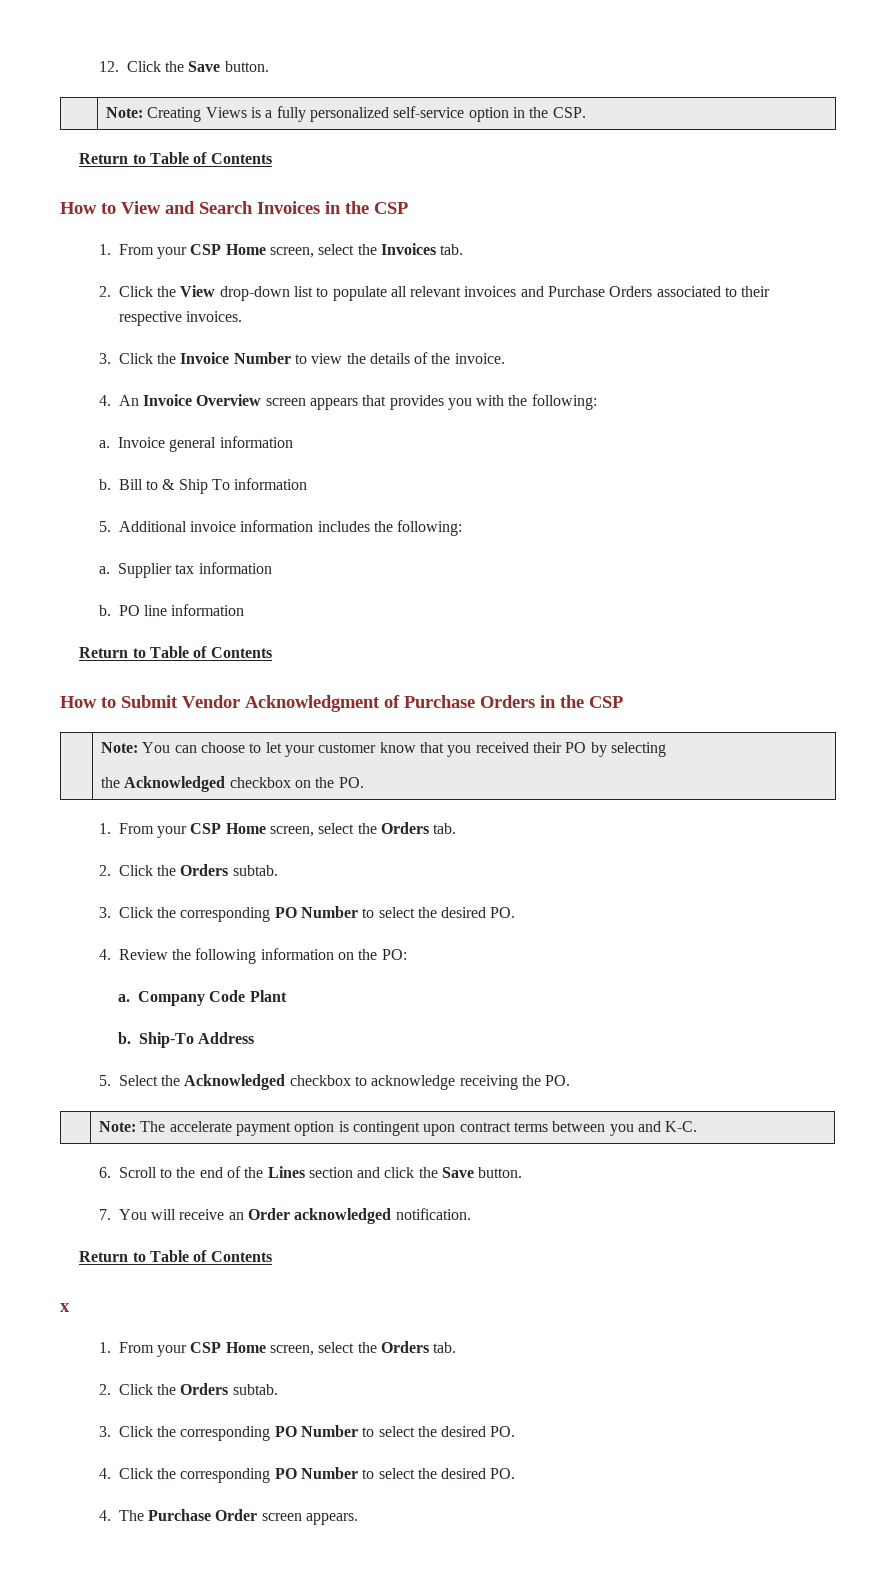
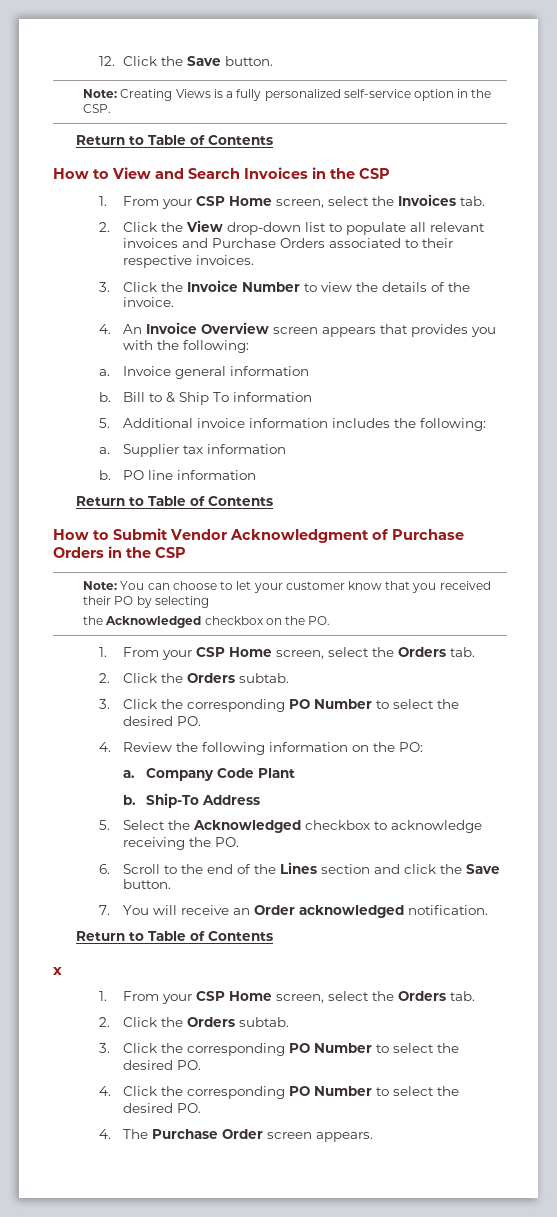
[99,1121,698,1136] // | Note: The accelerate payment option is contingent upon contract terms between you and K-C. -> (239, 842) none

